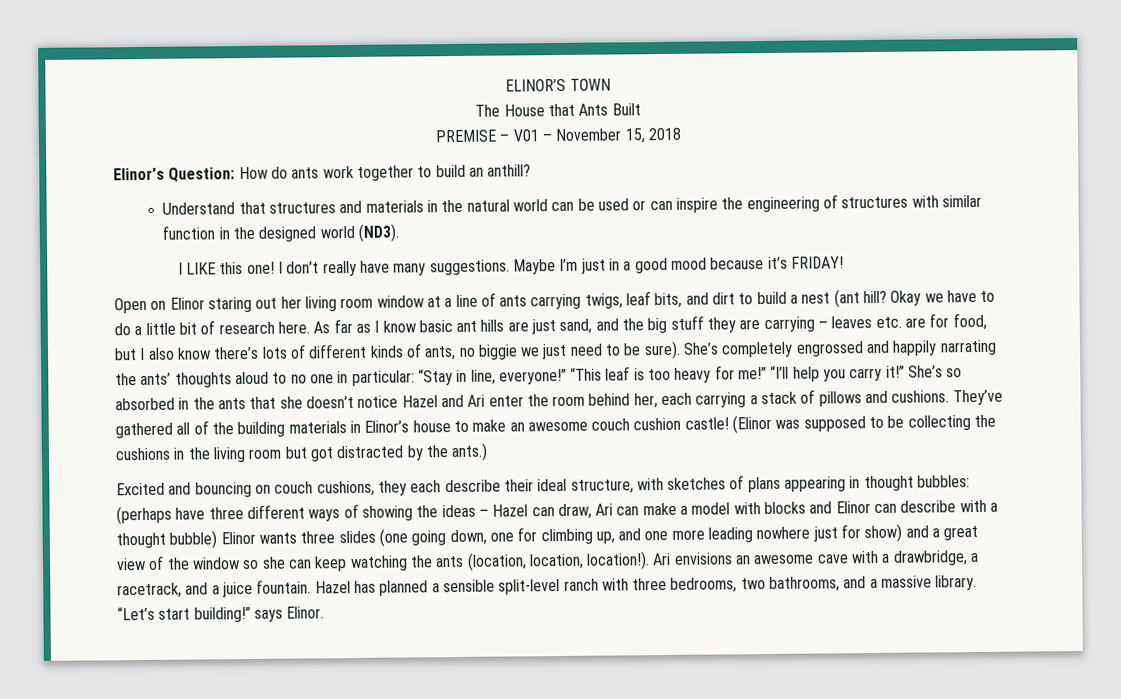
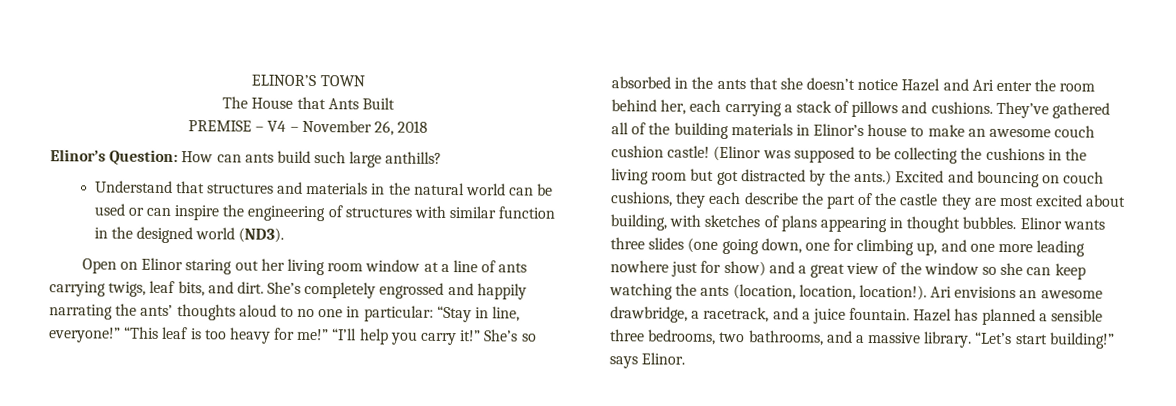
[512,129,539,142] V01 -> [267,120,287,132] V4
[624,128,646,144] 15, -> [373,120,394,136] 26,
[270,164,532,181] do ants work together to build an anthill? -> [216,150,443,168] can ants build such large anthills?
[177,256,844,277] // I LIKE this one! I don’t really have many suggestions. Maybe I’m just in a good mood because it’s FRIDAY! -> (285, 235) none
[712,289,996,308] [114,312,987,336] [114,340,681,361] dirt to build a nest (ant hill? Okay we have to do a little bit of research here. As far as I know basic ant hills are just sand, and the big stuff they are carrying – leaves etc. are for food, but I also know there’s lots of different kinds of ants, no biggie we just need to be sure). -> [236,281,264,294] dirt.
(489, 452) // -> (893, 177) none
[503,478,634,494] their ideal structure, -> [800,192,1127,210] [610,214,667,231] the part of the castle they are most excited about building,
[917,475,971,488] [116,499,999,525] [116,530,218,549] bubbles: (perhaps have three different ways of showing the ideas – Hazel can draw, Ari can make a model with blocks and Elinor can describe with a thought bubble) -> [962,216,1017,230] bubbles.
[816,550,891,564] cave with a -> (1103, 294) none
[498,578,629,595] split-level ranch with -> (1104, 315) none

